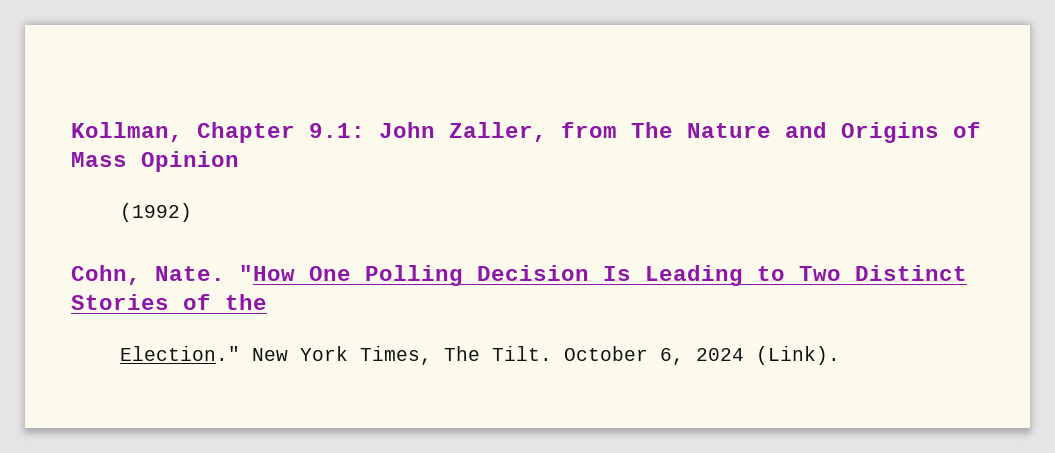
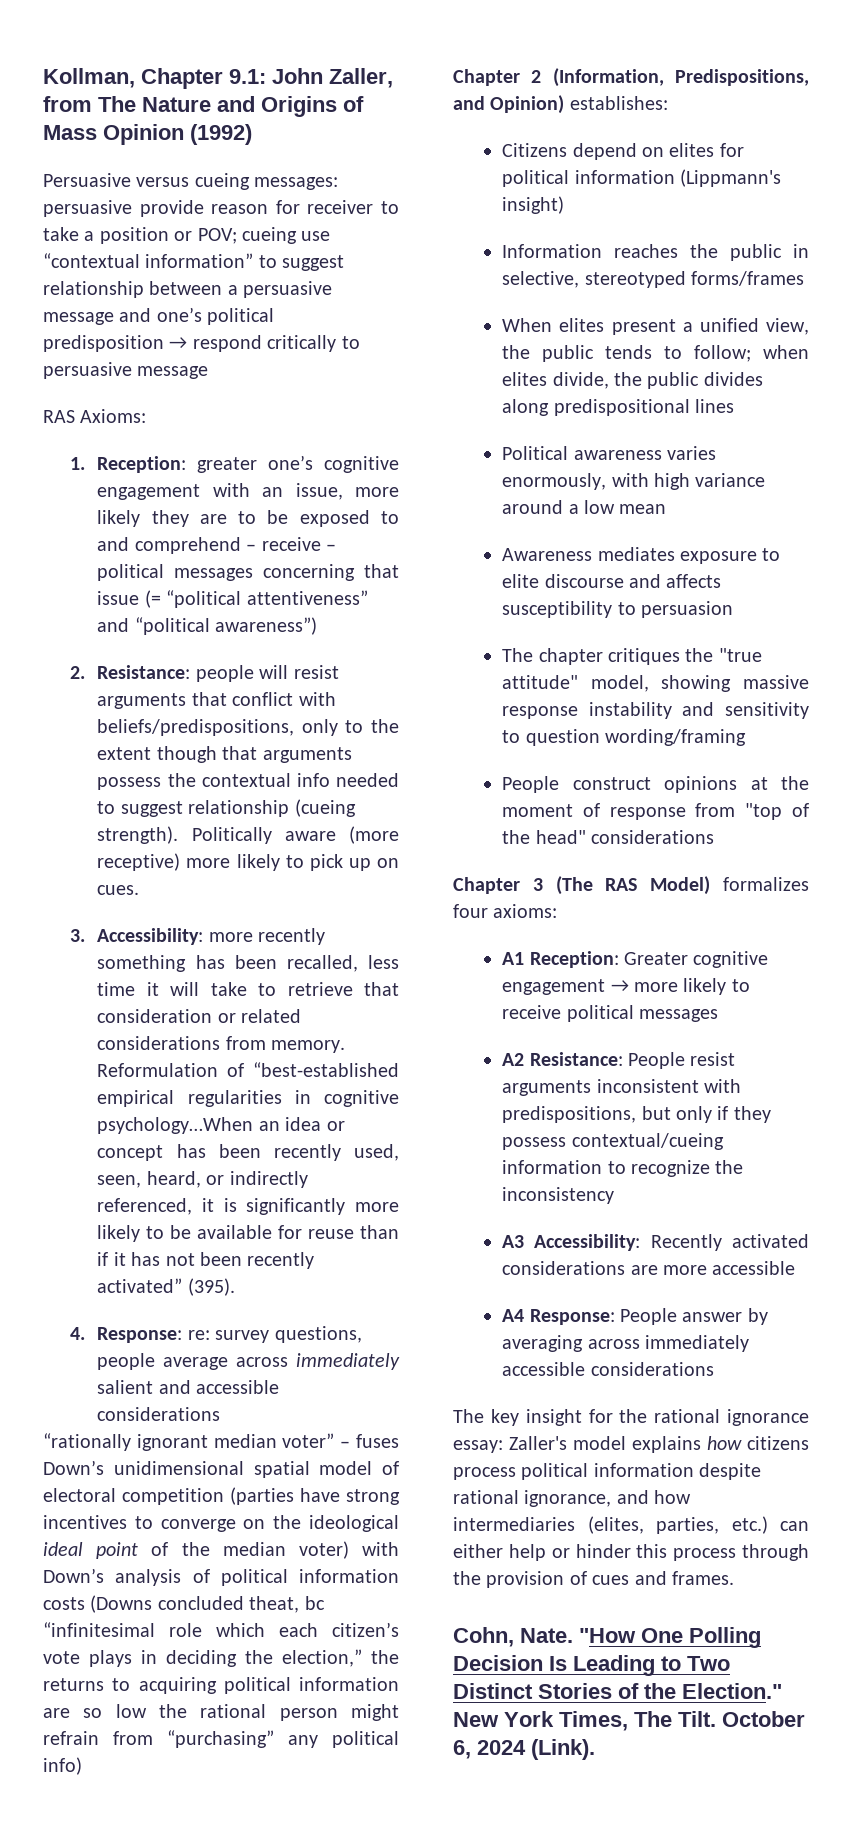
[119,203,192,222] // (1992) -> [190,124,252,145] [43,173,339,190] [43,200,399,217] [43,227,331,244] [43,253,345,271] [43,281,333,298] [43,307,275,325] [43,335,360,352] [43,362,209,379] [43,409,147,423] [70,455,399,473] [97,483,399,500] [97,510,399,527] [97,537,336,554] [97,564,399,581] [97,590,368,608] [97,617,318,635] [70,665,339,682] [97,692,336,709] [97,719,399,736] [97,746,352,763] [97,773,399,790] [97,799,356,817] [97,826,400,844] [97,853,399,871] [97,885,140,895] [70,928,326,945] [97,955,399,972] [97,982,400,996] [97,1009,302,1023] [97,1036,346,1053] [97,1062,399,1077] [97,1090,400,1107] [97,1117,345,1134] [97,1144,399,1161] [97,1171,308,1188] [97,1198,399,1215] [97,1225,399,1242] [97,1252,315,1269] [97,1278,235,1296] [70,1326,362,1343] [97,1353,400,1370] [97,1380,280,1394] [97,1407,221,1421] [43,1433,400,1451] [43,1460,399,1478] [43,1487,400,1505] [43,1515,400,1532] [43,1541,400,1559] [43,1568,399,1586] [43,1595,325,1613] [43,1622,399,1637] [43,1649,399,1667] [43,1677,399,1694] [43,1704,399,1721] [43,1730,399,1748] [43,1757,82,1775] [453,68,809,87] [453,95,668,114] [502,143,744,160] [502,169,781,187] [502,196,565,214] [502,244,809,261] [502,271,804,288] [502,318,809,335] [502,345,809,362] [502,372,763,389] [502,399,734,416] [502,446,716,460] [502,473,766,490] [502,500,667,514] [502,547,781,564] [502,574,722,588] [502,601,733,618] [502,648,762,665] [502,675,809,692] [502,702,809,719] [502,729,746,746] [502,776,809,793] [502,803,809,820] [502,830,714,844] [453,876,809,895] [453,904,558,918] [502,951,769,968] [502,978,750,995] [502,1005,718,1022] [502,1052,736,1069] [502,1079,741,1096] [502,1106,771,1123] [502,1133,724,1150] [502,1160,744,1177] [502,1187,615,1204] [502,1234,809,1251] [502,1261,796,1275] [502,1308,768,1325] [502,1335,749,1352] [502,1362,714,1376] [453,1409,809,1426] [453,1436,809,1453] [453,1463,762,1480] [453,1490,692,1507] [453,1516,809,1534] [453,1544,809,1561] [453,1571,734,1588] (1992) // Persuasive versus cueing messages: persuasive provide reason for receiver to take a position or POV; cueing use “contextual information” to suggest relationship between a persuasive message and one’s political predisposition → respond critically to persuasive message // RAS Axioms: // 1. Reception: greater one’s cognitive engagement with an issue, more likely they are to be exposed to and comprehend – receive – political messages concerning that issue (= “political attentiveness” and “political awareness”) // 2. Resistance: people will resist arguments that conflict with beliefs/predispositions, only to the extent though that arguments possess the contextual info needed to suggest relationship (cueing strength). Politically aware (more receptive) more likely to pick up on cues. // 3. Accessibility: more recently something has been recalled, less time it will take to retrieve that consideration or related considerations from memory. Reformulation of “best-established empirical regularities in cognitive psychology…When an idea or concept has been recently used, seen, heard, or indirectly referenced, it is significantly more likely to be available for reuse than if it has not been recently activated” (395). // 4. Response: re: survey questions, people average across immediately salient and accessible considerations // “rationally ignorant median voter” – fuses Down’s unidimensional spatial model of electoral competition (parties have strong incentives to converge on the ideological ideal point of the median voter) with Down’s analysis of political information costs (Downs concluded theat, bc “infinitesimal role which each citizen’s vote plays in deciding the election,” the returns to acquiring political information are so low the rational person might refrain from “purchasing” any political info) // Chapter 2 (Information, Predispositions, and Opinion) establishes: // Citizens depend on elites for political information (Lippmann's insight) // Information reaches the public in selective, stereotyped forms/frames // When elites present a unified view, the public tends to follow; when elites divide, the public divides along predispositional lines // Political awareness varies enormously, with high variance around a low mean // Awareness mediates exposure to elite discourse and affects susceptibility to persuasion // The chapter critiques the "true attitude" model, showing massive response instability and sensitivity to question wording/framing // People construct opinions at the moment of response from "top of the head" considerations // Chapter 3 (The RAS Model) formalizes four axioms: // A1 Reception: Greater cognitive engagement → more likely to receive political messages // A2 Resistance: People resist arguments inconsistent with predispositions, but only if they possess contextual/cueing information to recognize the inconsistency // A3 Accessibility: Recently activated considerations are more accessible // A4 Response: People answer by averaging across immediately accessible considerations // The key insight for the rational ignorance essay: Zaller's model explains how citizens process political information despite rational ignorance, and how intermediaries (elites, parties, etc.) can either help or hinder this process through the provision of cues and frames.
(267, 302) // -> (676, 1691) none

